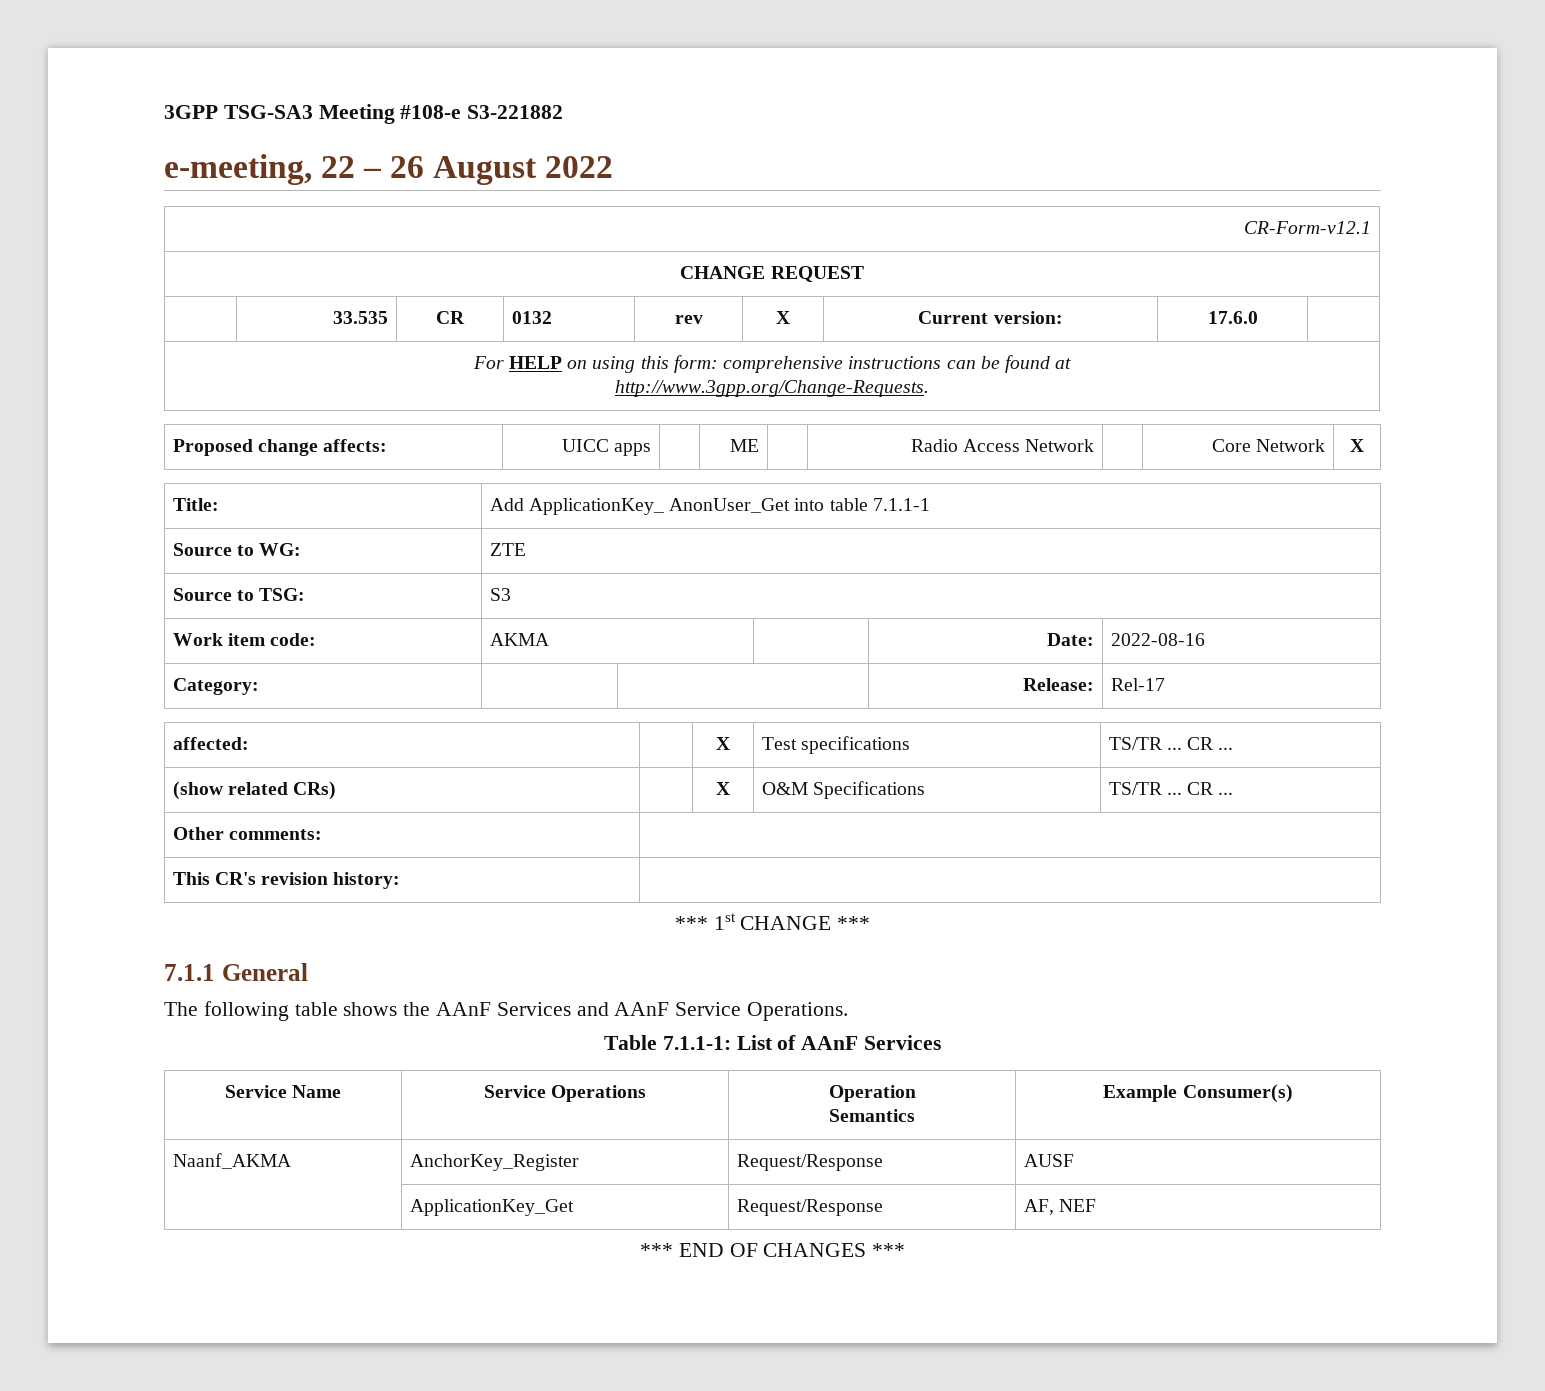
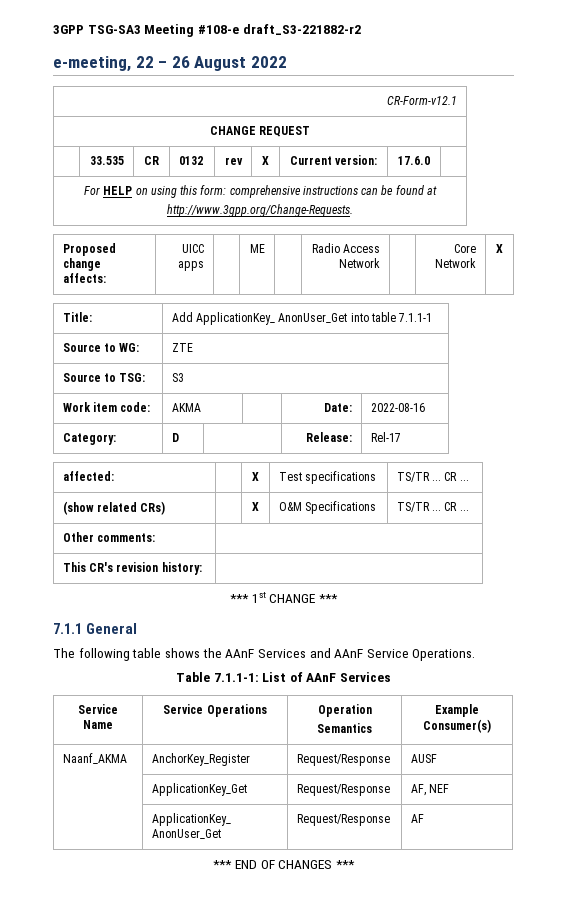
[467,105,564,119] S3-221882 -> [242,24,361,35] draft_S3-221882-r2
(259, 686) none -> [171,433,179,442] D
(1096, 1205) none -> [151,813,231,826] [151,829,221,839] [296,814,390,826] [410,814,424,823] // | ApplicationKey_ AnonUser_Get | Request/Response | AF

